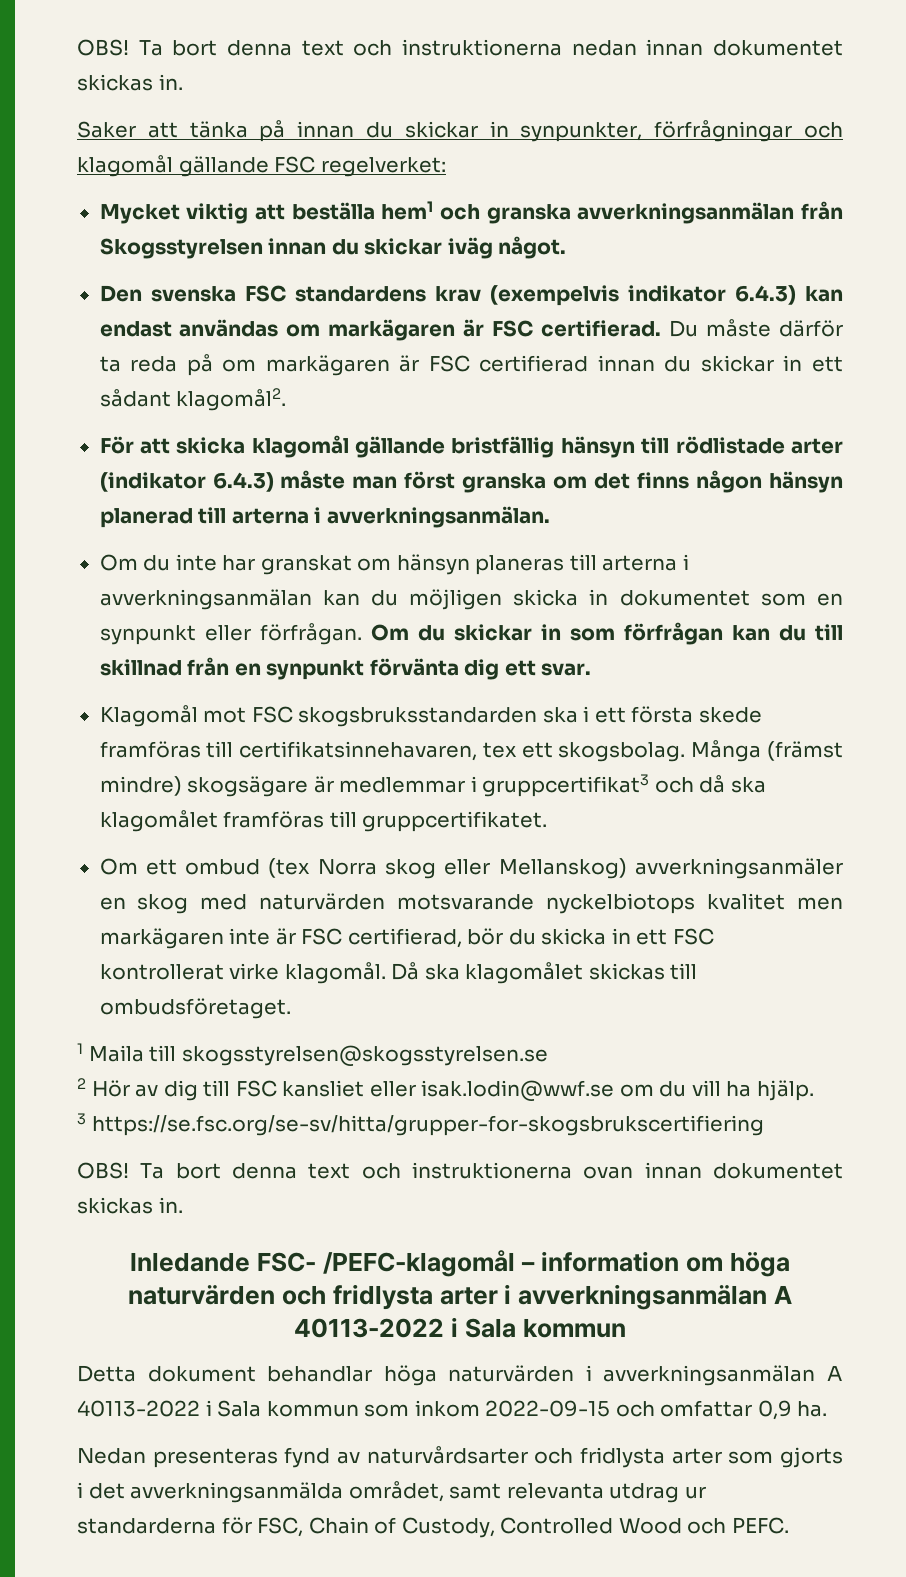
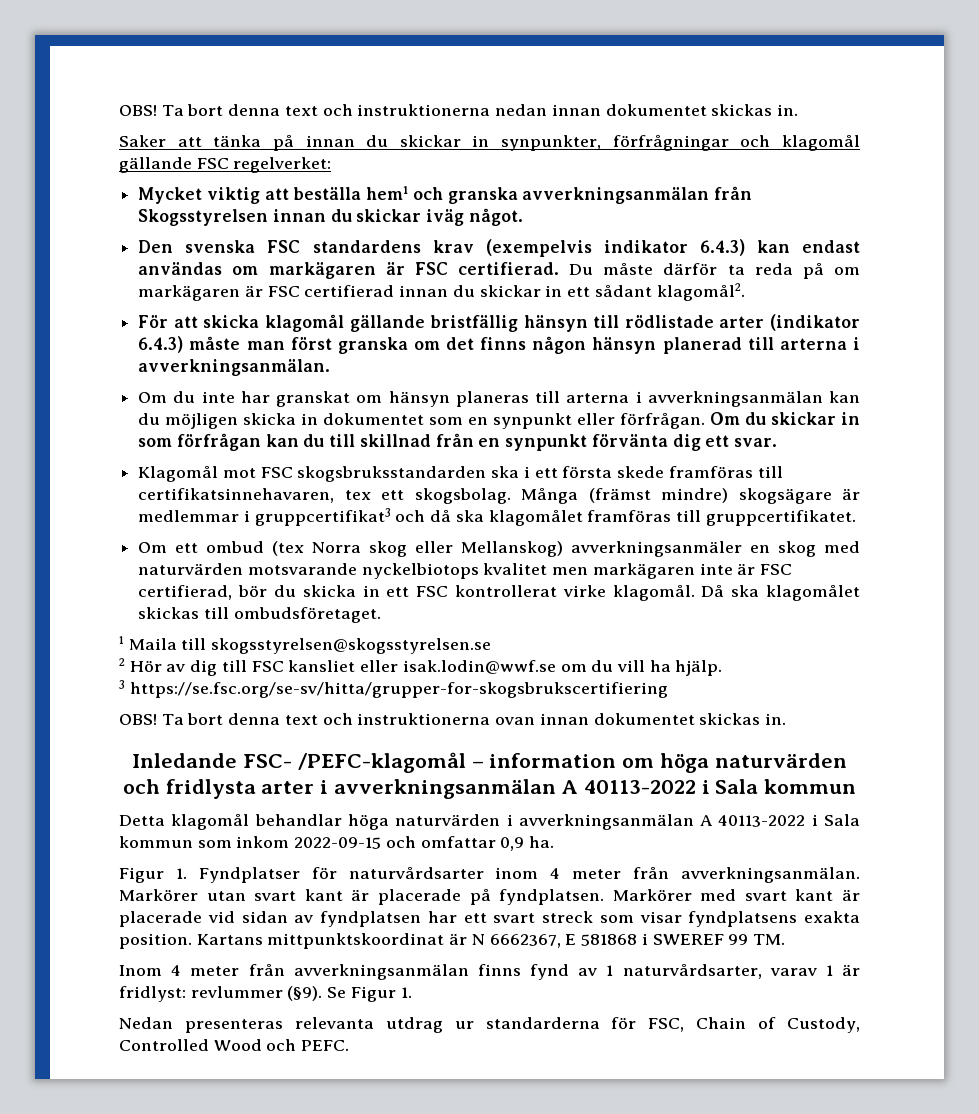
[147,1366,256,1382] dokument -> [171,814,250,830] klagomål
[77,1446,843,1468] [77,1481,502,1503] Nedan presenteras fynd av naturvårdsarter och fridlysta arter som gjorts i det avverkningsanmälda området, samt -> [119,867,861,883] [119,889,861,905] [119,911,860,927] [119,933,785,949] [119,964,860,980] [119,986,412,1002] [119,1017,283,1033] Figur 1. Fyndplatser för naturvårdsarter inom 4 meter från avverkningsanmälan. Markörer utan svart kant är placerade på fyndplatsen. Markörer med svart kant är placerade vid sidan av fyndplatsen har ett svart streck som visar fyndplatsens exakta position. Kartans mittpunktskoordinat är N 6662367, E 581868 i SWEREF 99 TM. // Inom 4 meter från avverkningsanmälan finns fynd av 1 naturvårdsarter, varav 1 är fridlyst: revlummer (§9). Se Figur 1. // Nedan presenteras

